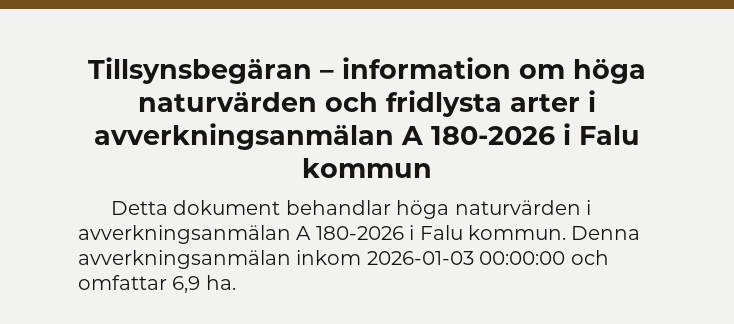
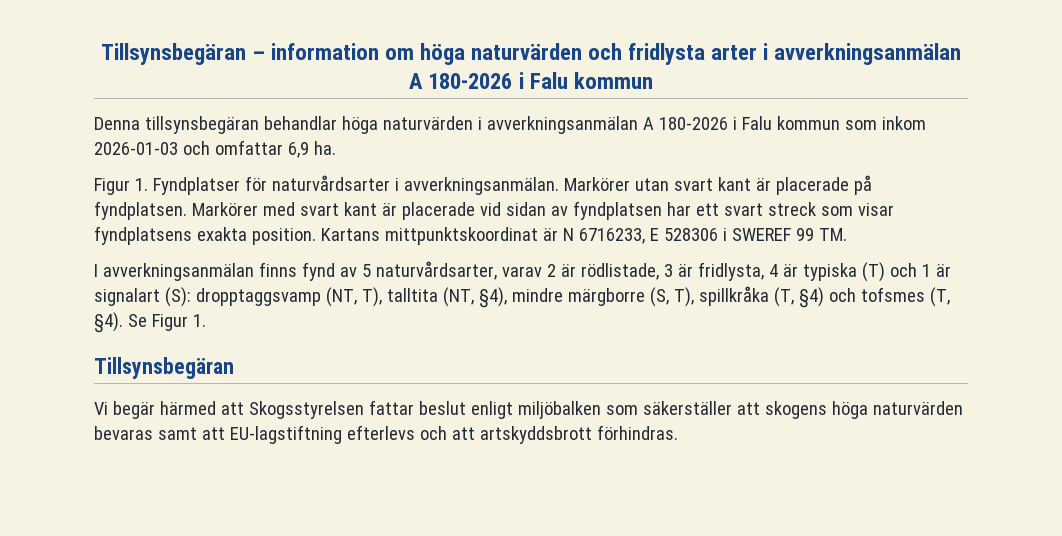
[111,200,281,215] Detta dokument -> [94,116,259,134] Denna tillsynsbegäran
[467,225,641,240] [78,250,291,269] kommun. Denna avverkningsanmälan -> [776,116,877,130] kommun som
[479,251,566,265] 00:00:00 -> (178, 148) none
(236, 282) none -> [94,175,872,195] [94,201,894,220] [94,226,847,245] [94,261,951,282] [94,286,950,308] [94,312,206,333] [94,357,234,379] [94,400,963,419] [94,425,678,444] // Figur 1. Fyndplatser för naturvårdsarter i avverkningsanmälan. Markörer utan svart kant är placerade på fyndplatsen. Markörer med svart kant är placerade vid sidan av fyndplatsen har ett svart streck som visar fyndplatsens exakta position. Kartans mittpunktskoordinat är N 6716233, E 528306 i SWEREF 99 TM. // I avverkningsanmälan finns fynd av 5 naturvårdsarter, varav 2 är rödlistade, 3 är fridlysta, 4 är typiska (T) och 1 är signalart (S): dropptaggsvamp (NT, T), talltita (NT, §4), mindre märgborre (S, T), spillkråka (T, §4) och tofsmes (T, §4). Se Figur 1. // Tillsynsbegäran // Vi begär härmed att Skogsstyrelsen fattar beslut enligt miljöbalken som säkerställer att skogens höga naturvärden bevaras samt att EU-lagstiftning efterlevs och att artskyddsbrott förhindras.

